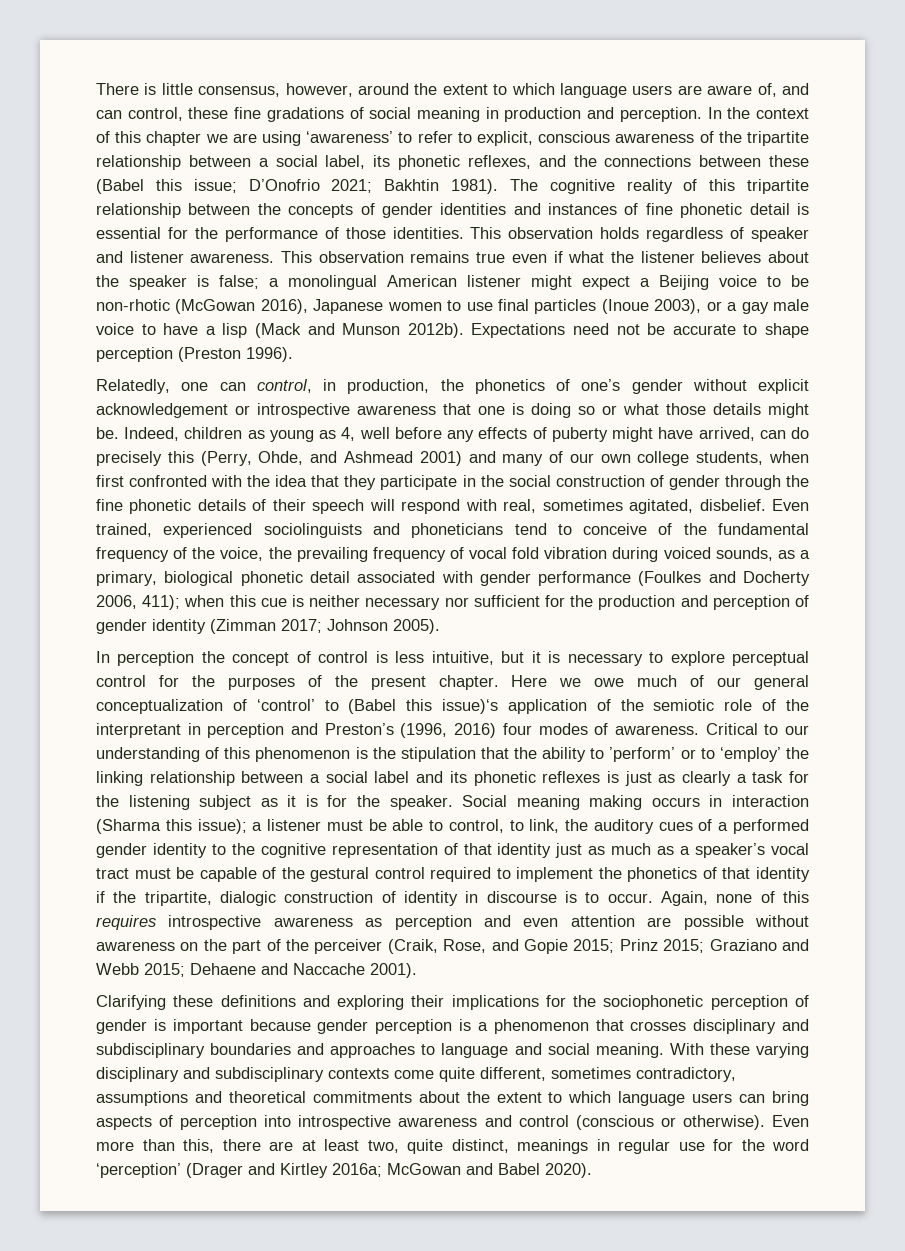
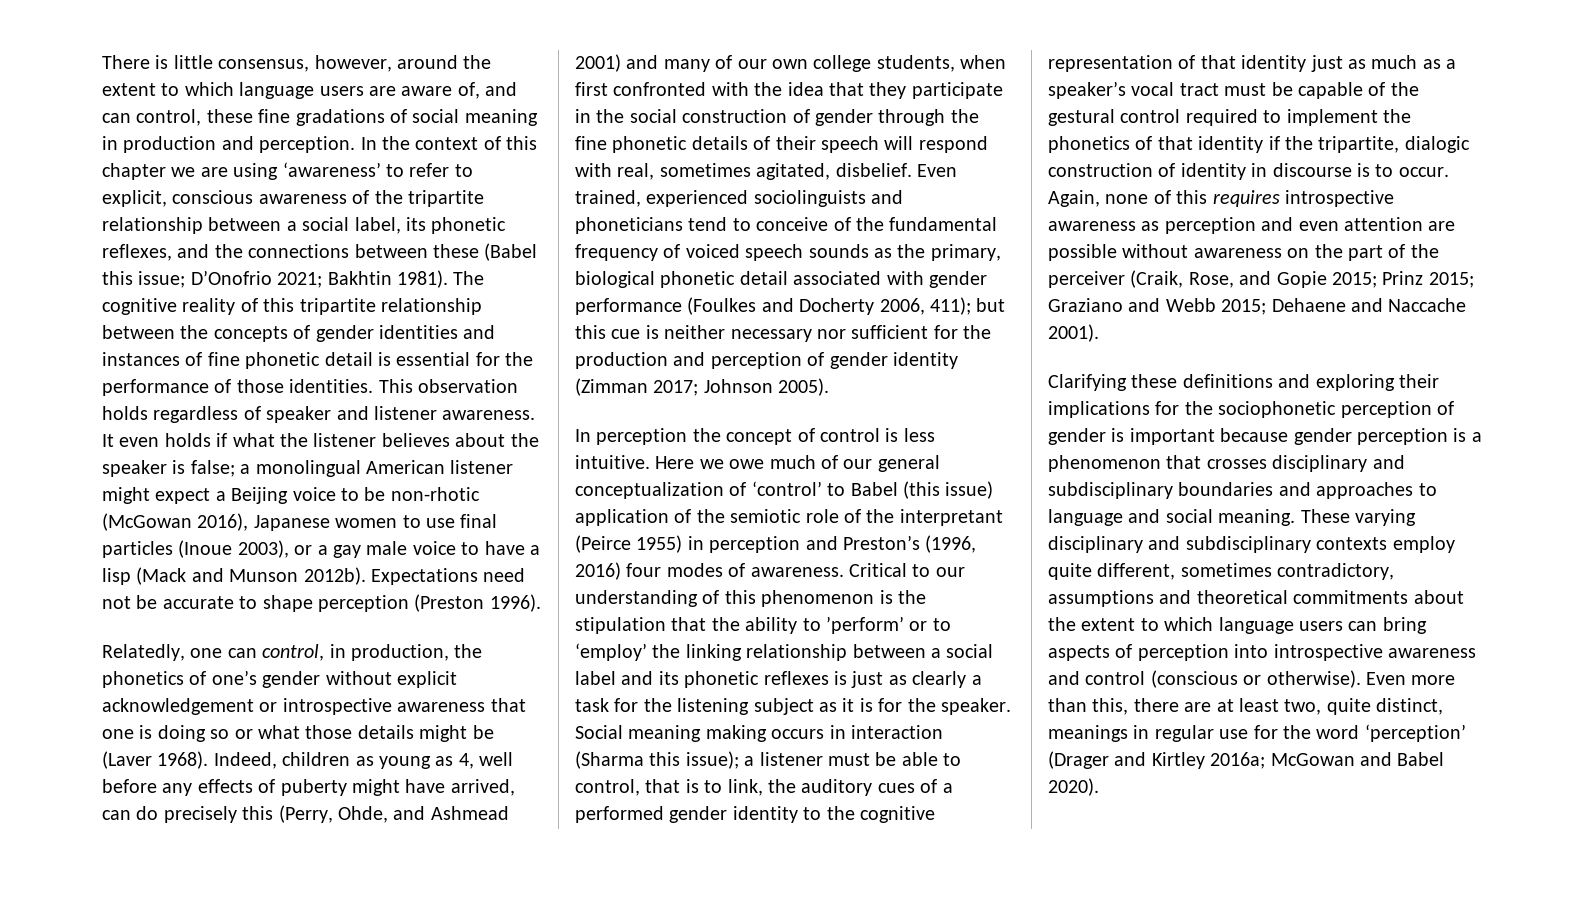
[281,251,547,263] This observation remains true even -> [102,433,211,447] It even holds
[96,427,119,439] be. -> [472,725,494,739] [102,751,209,769] be (Laver 1968).
[192,547,810,562] the voice, the prevailing frequency of vocal fold vibration during voiced sounds, as a -> [685,244,926,261] voiced speech sounds as the
[184,595,225,607] when -> [976,298,1006,312] but
[431,651,809,666] [96,675,499,690] intuitive, but it is necessary to explore perceptual control for the purposes of the present chapter. -> [575,455,650,469] intuitive.
[348,699,499,714] (Babel this issue)‘s -> [850,481,994,499] Babel (this issue)
(181, 730) none -> [575,535,683,553] (Peirce 1955)
(504, 826) none -> [645,779,699,793] that is
[669,1043,750,1055] With these -> [1300,509,1350,523] These
[394,1070,434,1079] come -> [1392,536,1455,553] employ

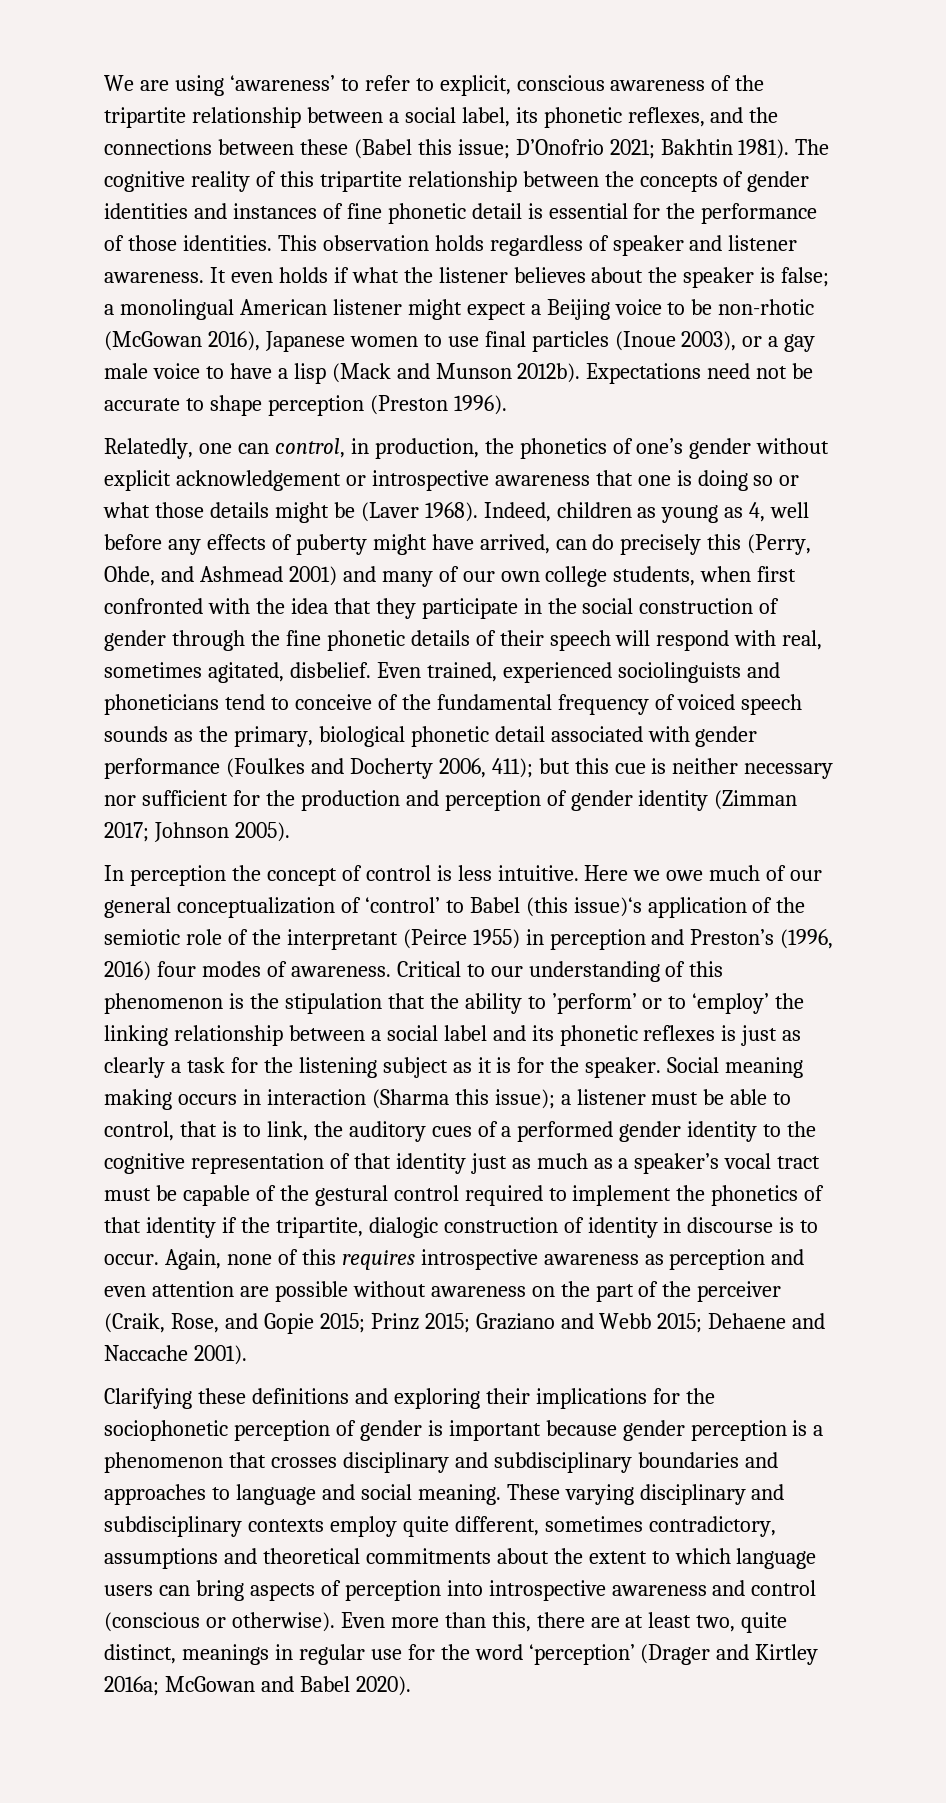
[102,55,492,72] [102,82,518,99] [102,109,538,126] [102,136,538,153] [102,163,196,180] There is little consensus, however, around the extent to which language users are aware of, and can control, these fine gradations of social meaning in production and perception. In the context of this chapter we -> [104,75,134,91] We
[945,481,994,499] issue) -> [573,897,642,917] issue)‘s

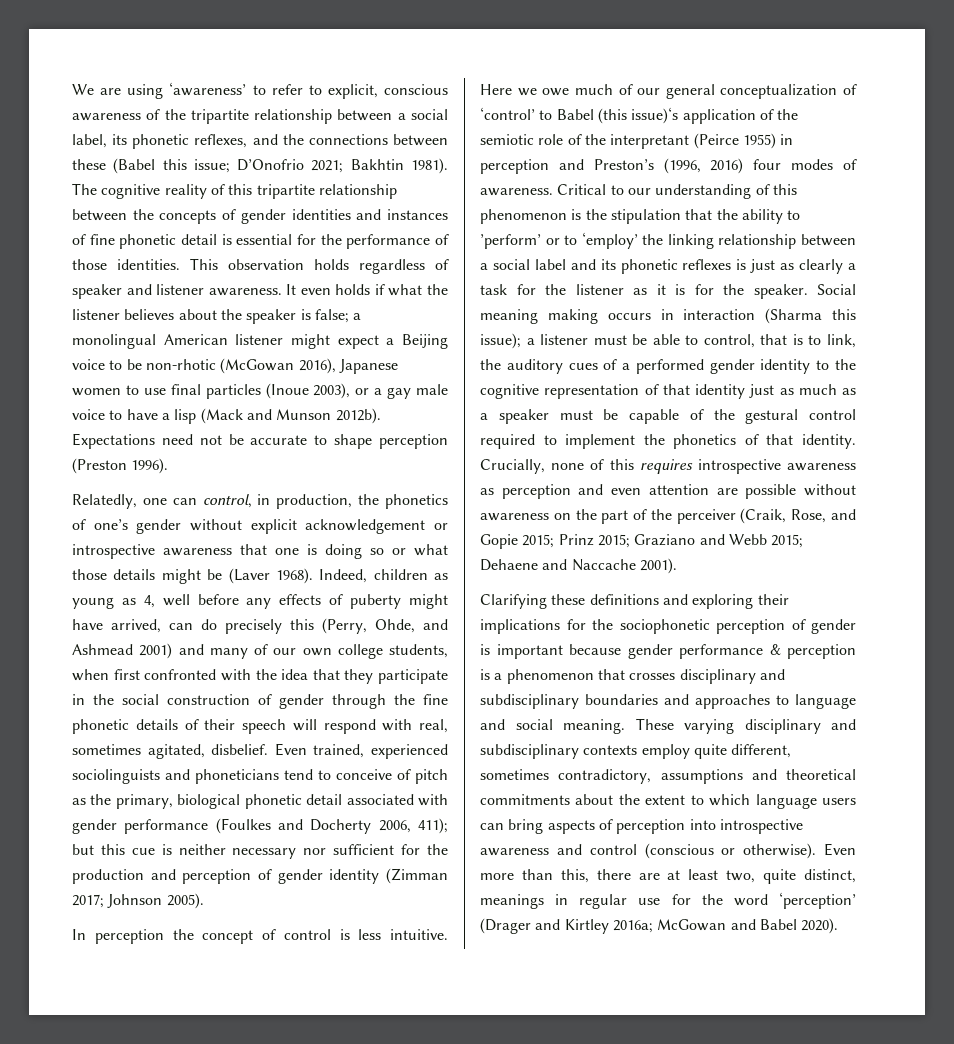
[401,694,803,715] [104,726,168,742] the fundamental frequency of voiced speech sounds -> [415,769,448,784] pitch
[298,1057,448,1078] listening subject -> [575,284,624,295] listener
[634,1153,821,1174] speaker’s vocal tract -> [498,409,549,424] speaker
[145,1217,819,1238] [104,1249,221,1270] identity if the tripartite, dialogic construction of identity in discourse is to occur. Again, -> [802,434,856,449] [480,459,545,474] identity. Crucially,
(685, 1430) none -> [679,644,781,659] performance &

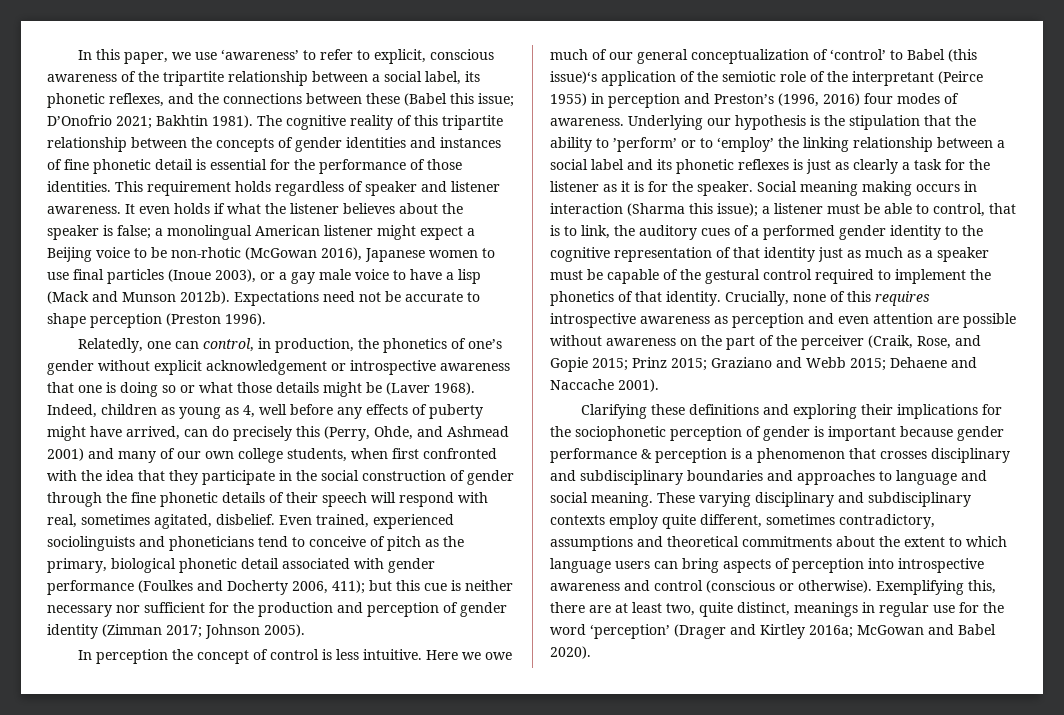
[72,84,164,99] We are using -> [77,49,217,64] In this paper, we use
[228,259,304,270] observation -> [147,181,231,196] requirement
[557,184,797,199] [480,209,567,224] Critical to our understanding of this phenomenon -> [628,115,806,130] Underlying our hypothesis
[824,843,856,856] [480,869,553,880] Even more than -> [876,580,964,595] Exemplifying

